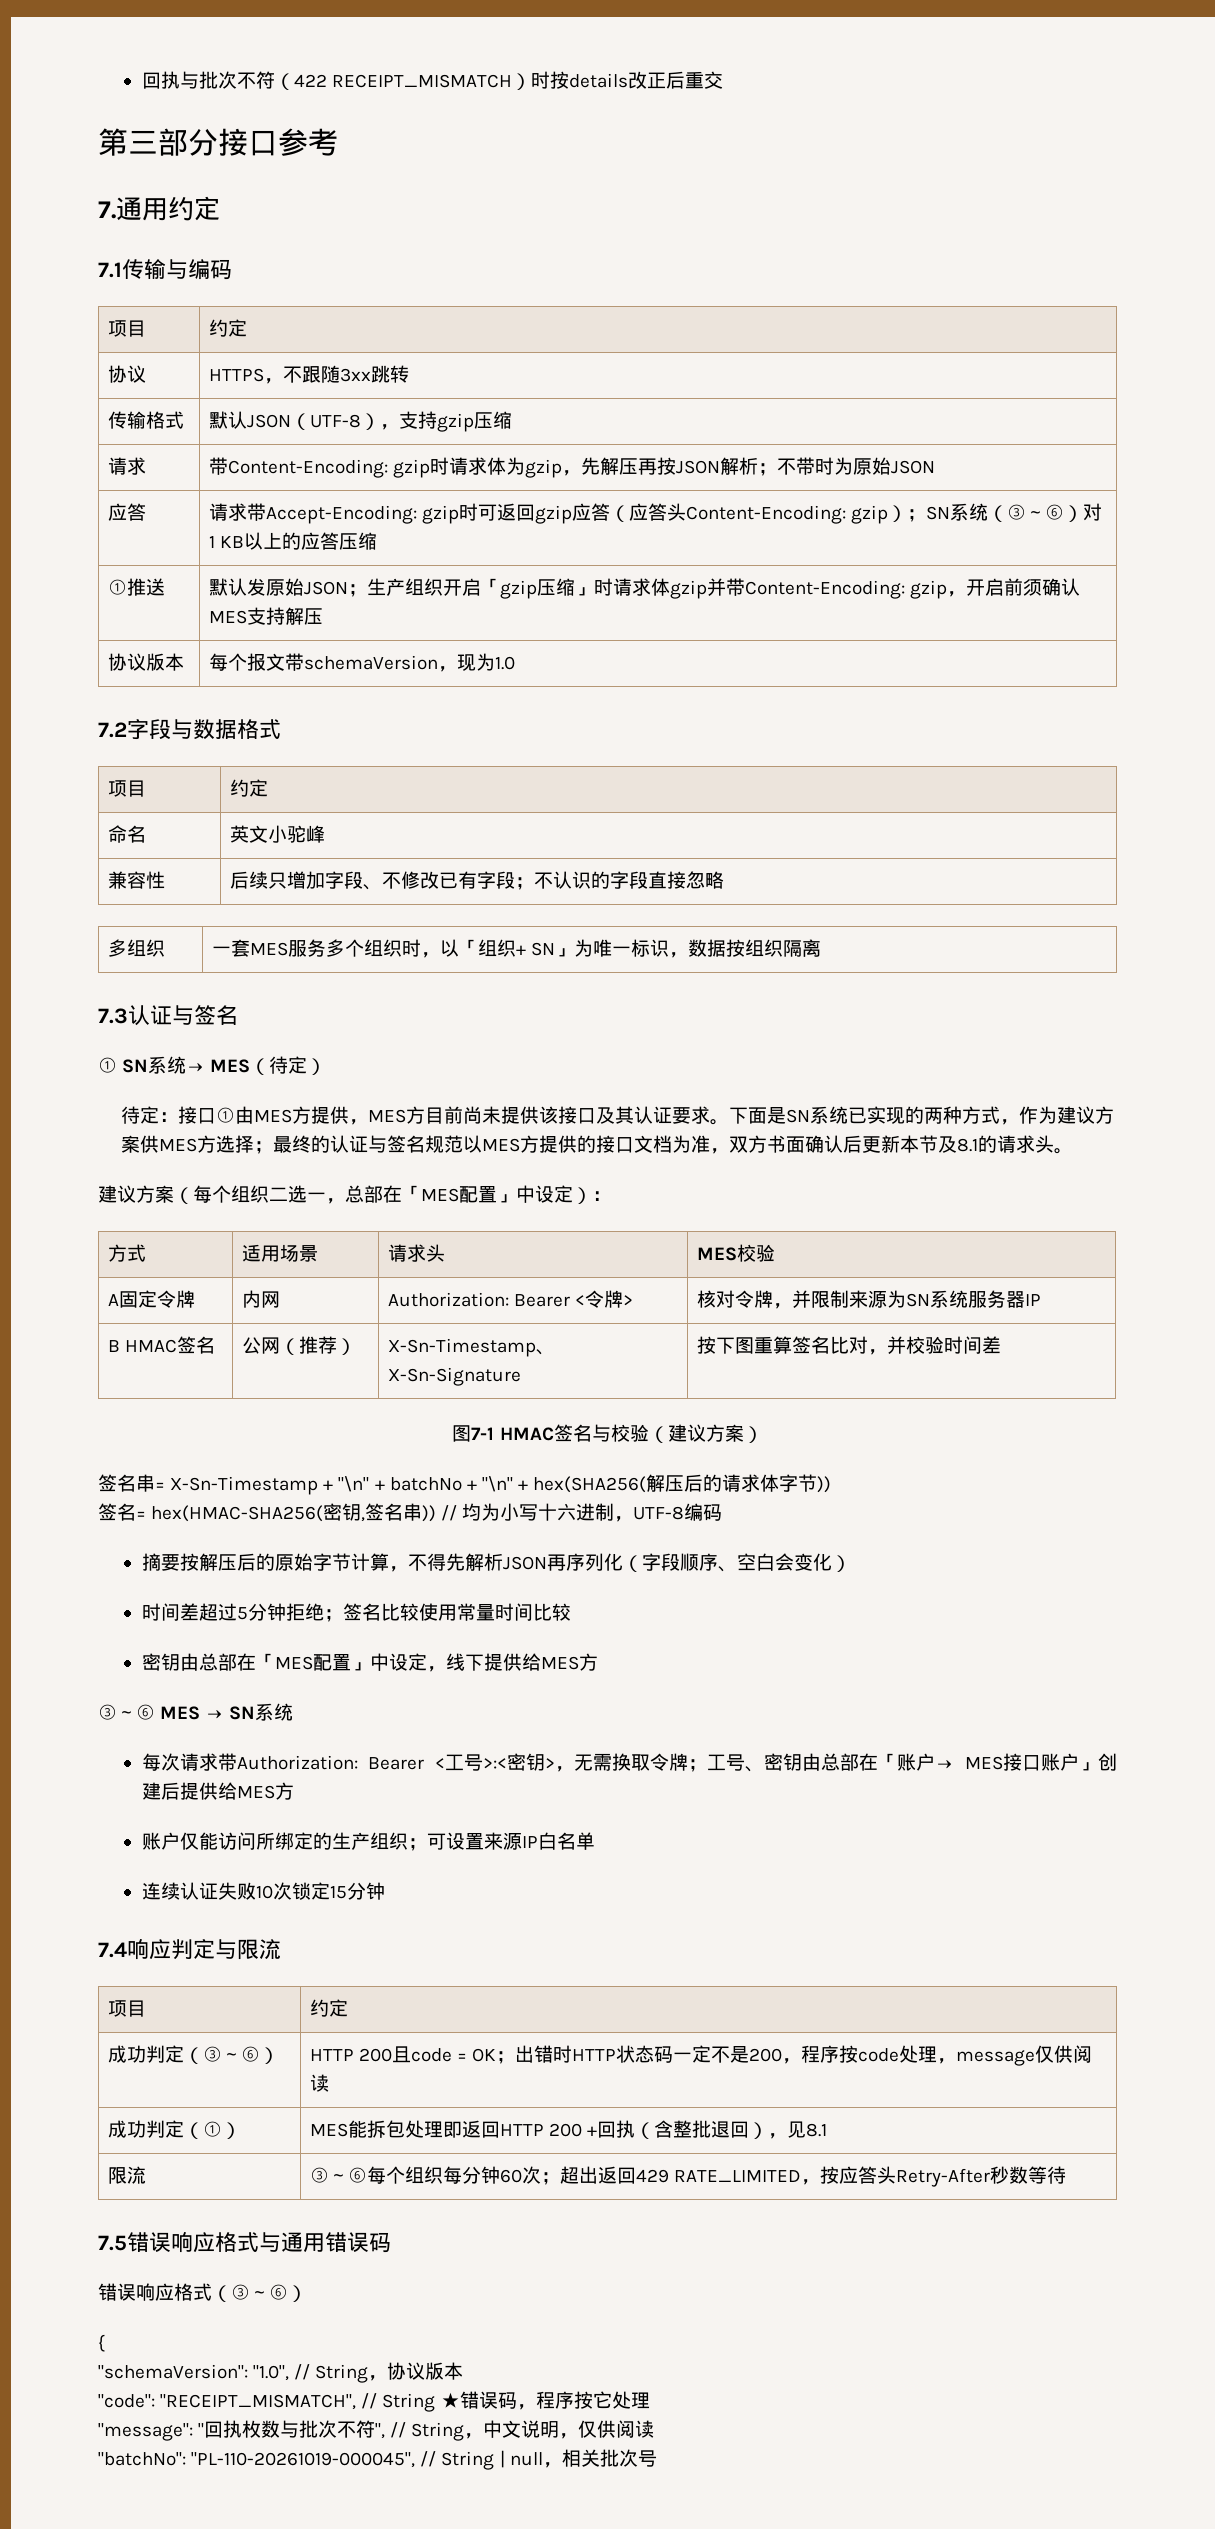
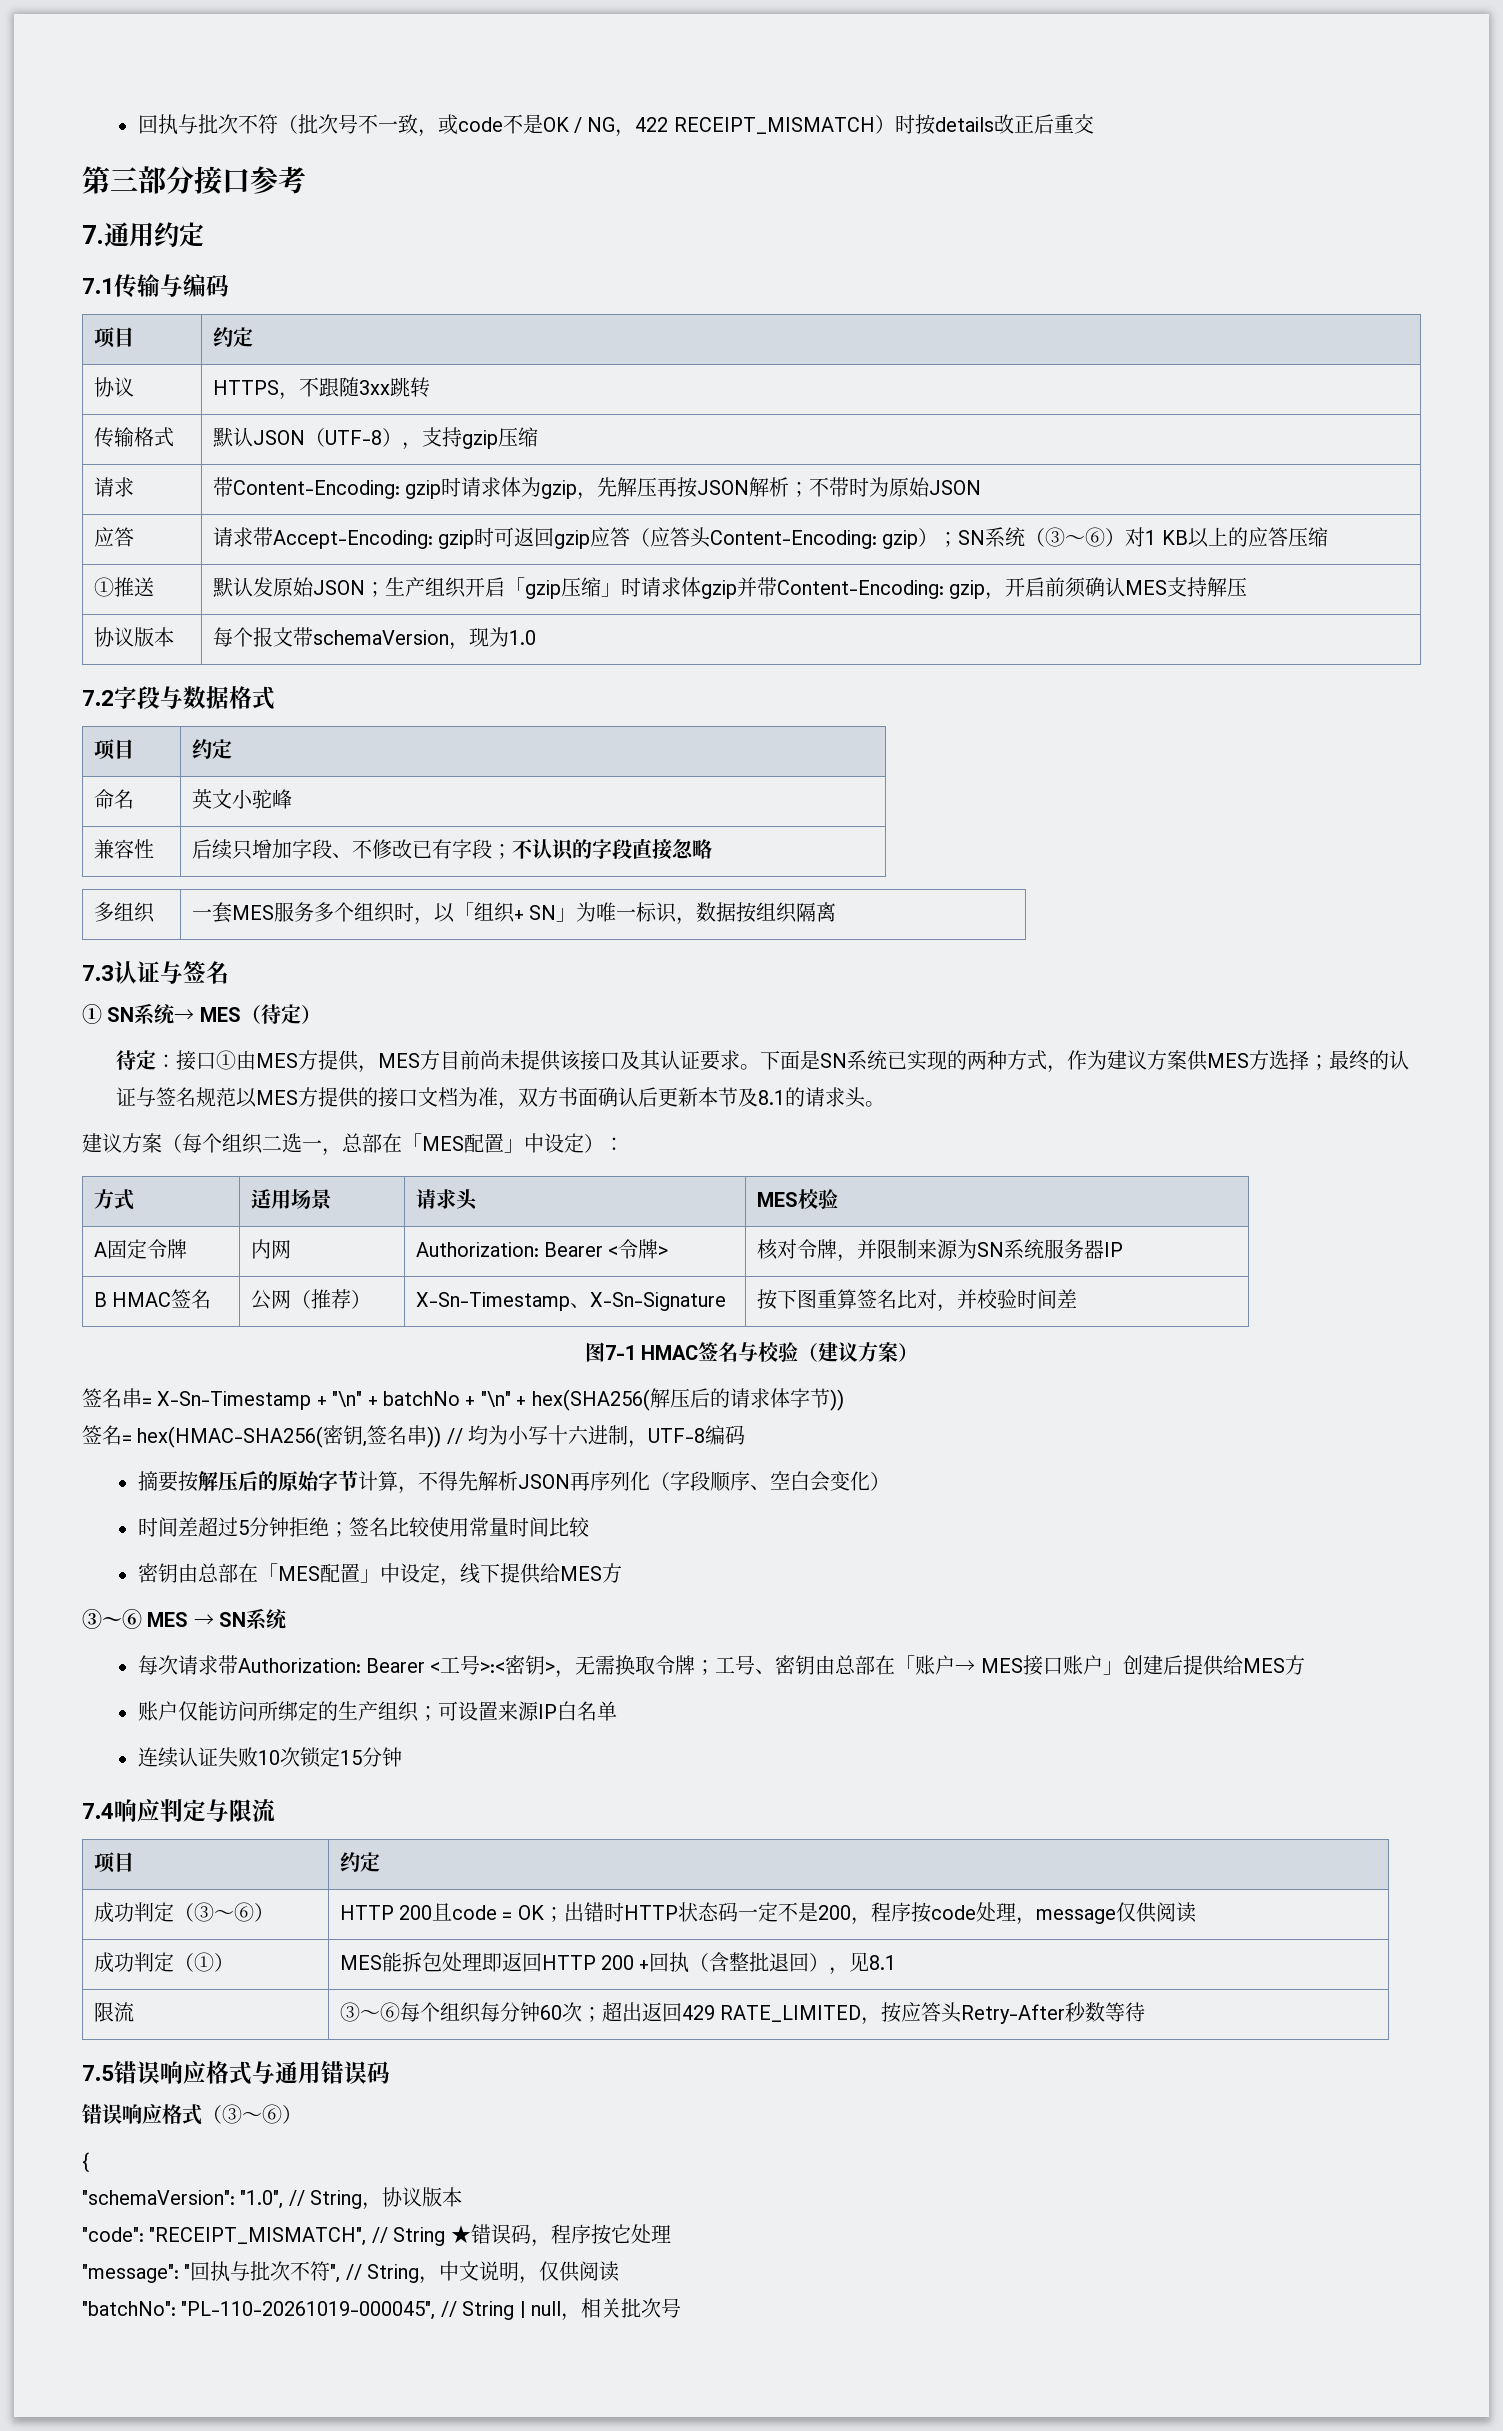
(294, 81) none -> [297,114,636,137] 批次号不一致，或code不是OK / NG，
[242,2420,281,2438] 枚数 -> (231, 2271) none

